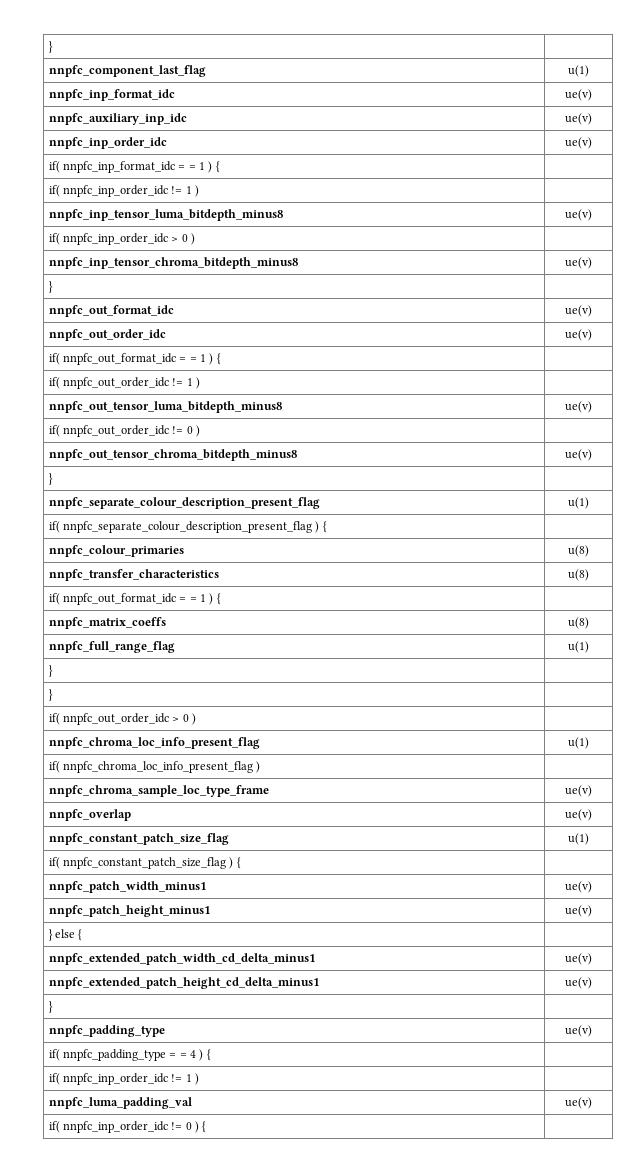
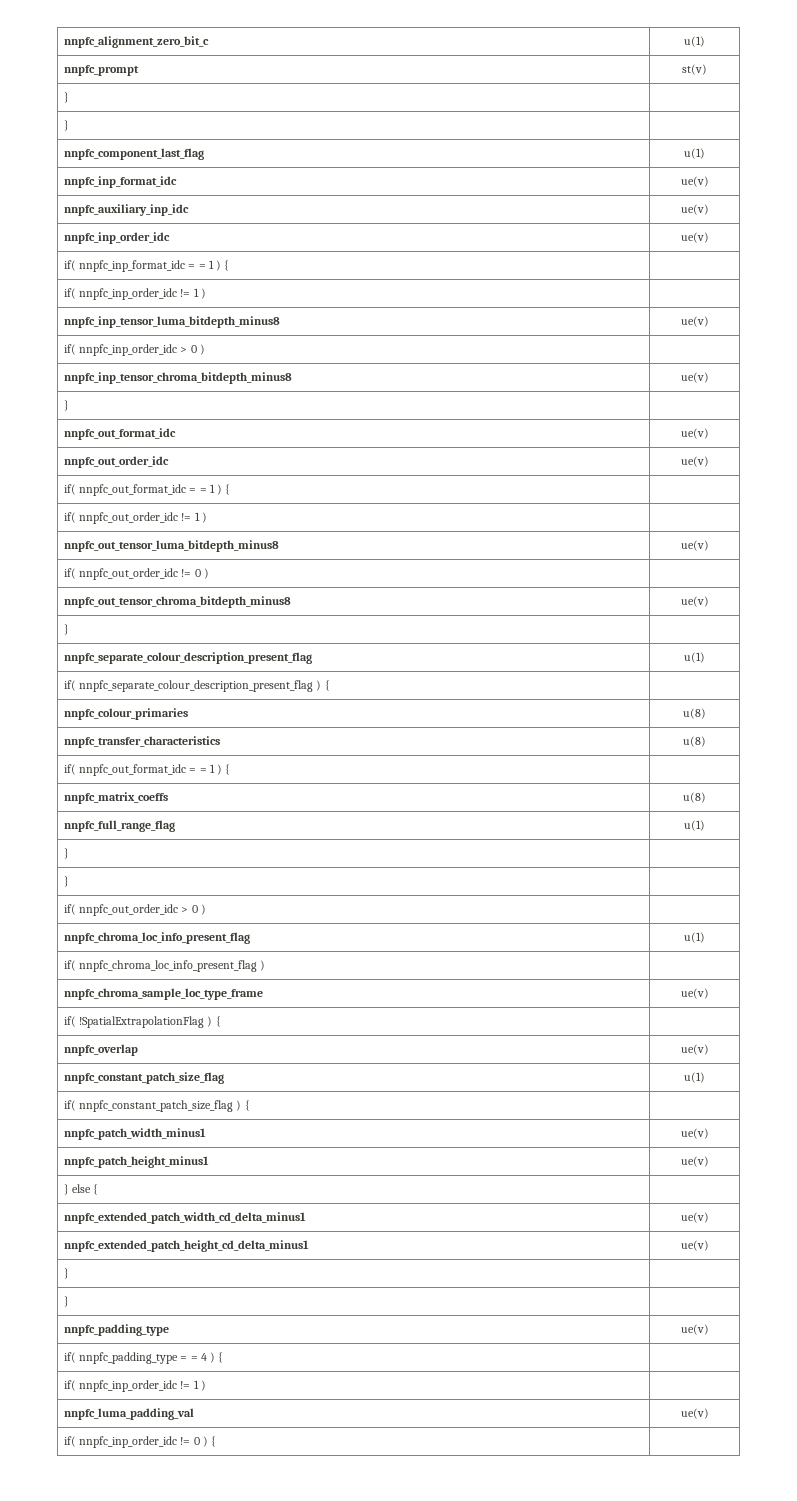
(48, 47) none -> [63,36,209,48] [684,36,705,47] [63,65,139,76] [682,64,707,75] [63,92,69,103] nnpfc_alignment_zero_bit_c | u(1) // nnpfc_prompt | st(v) // } | //
(592, 791) none -> [63,1016,221,1028] // if( !SpatialExtrapolationFlag ) { |
(53, 1007) none -> [63,1296,69,1307] // } |

